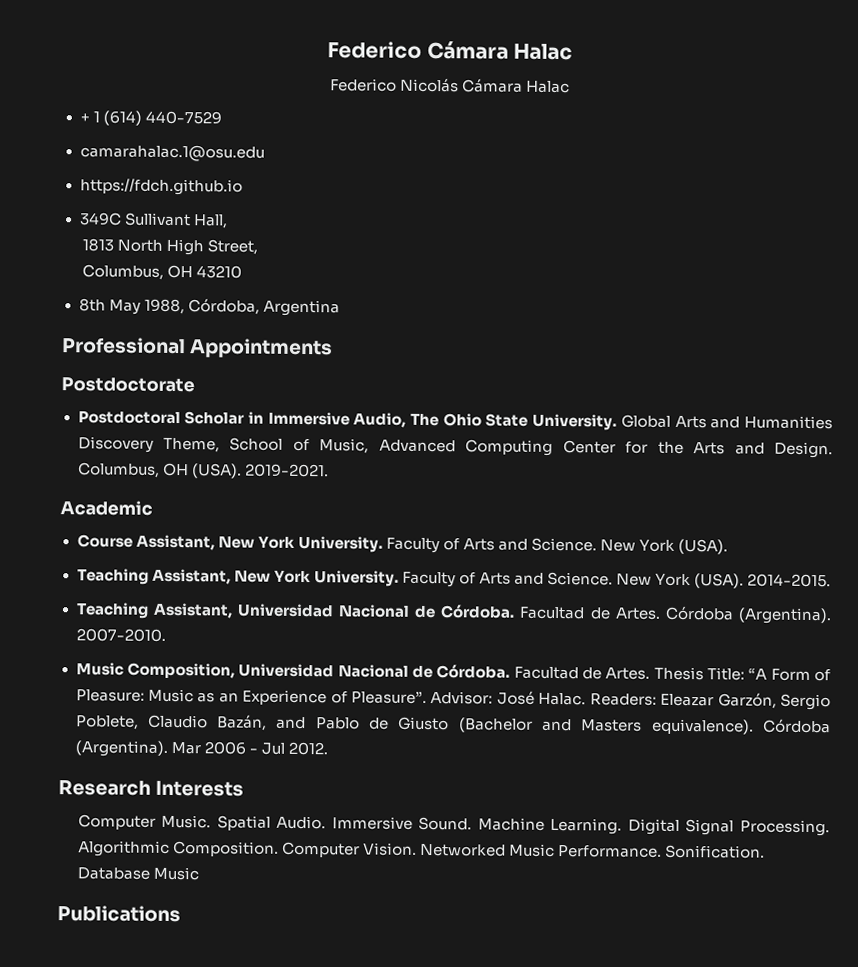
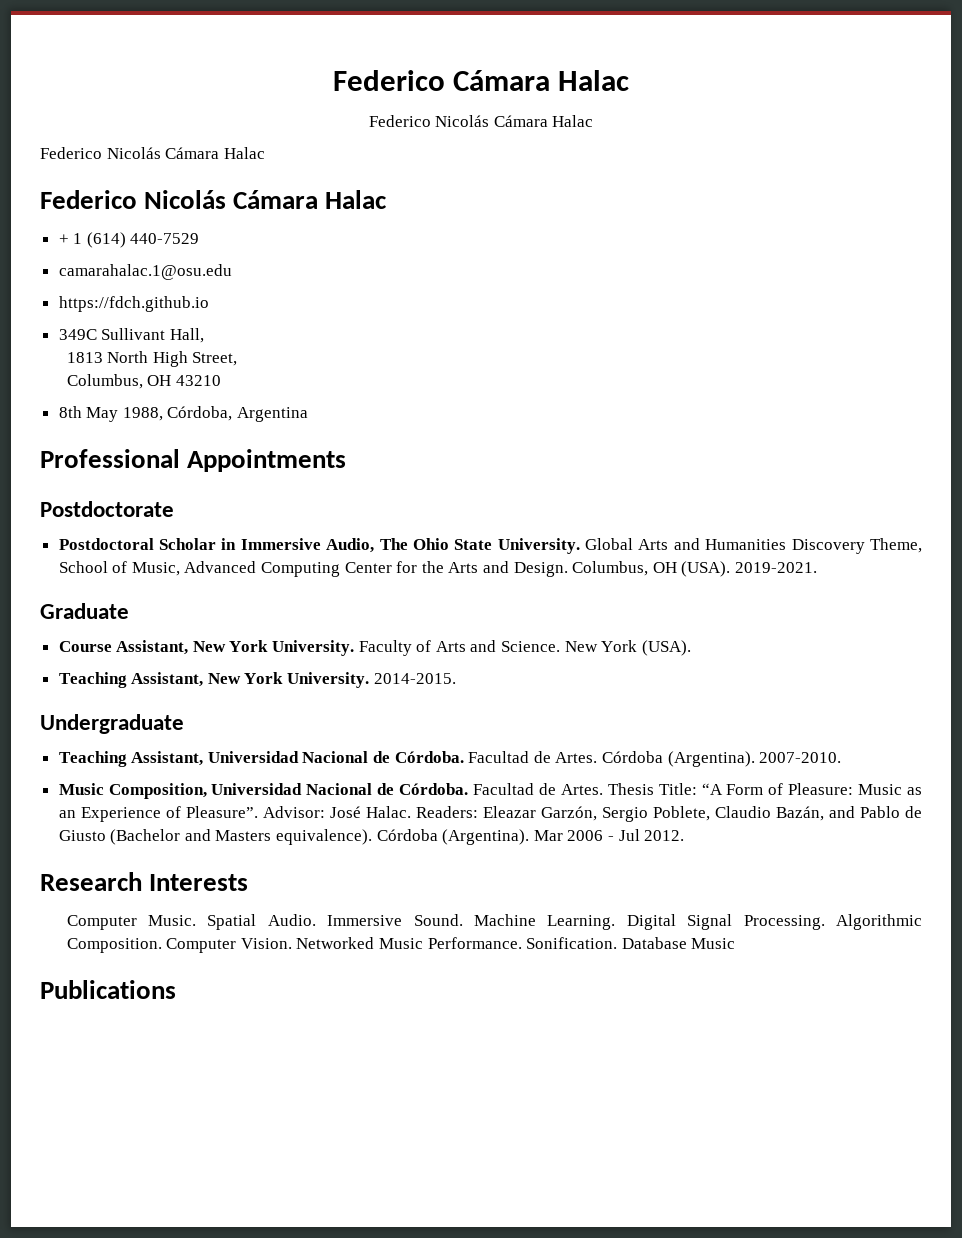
(571, 87) none -> [40,147,265,159] [40,190,388,209] // Federico Nicolás Cámara Halac // Federico Nicolás Cámara Halac
[60,500,153,516] Academic -> [40,603,129,619] Graduate
[401,571,745,589] Faculty of Arts and Science. New York (USA). -> (370, 680) none
(832, 580) none -> [40,714,184,734] // Undergraduate

